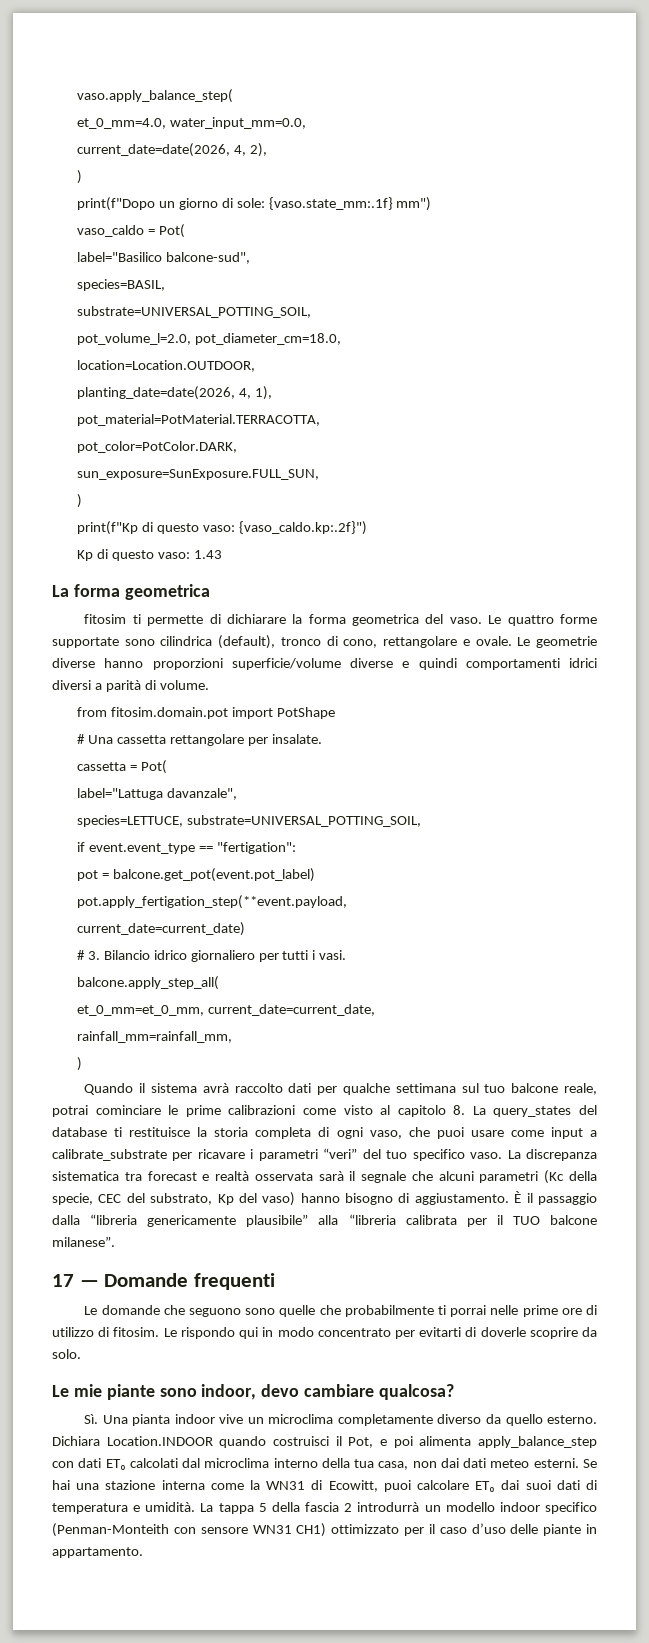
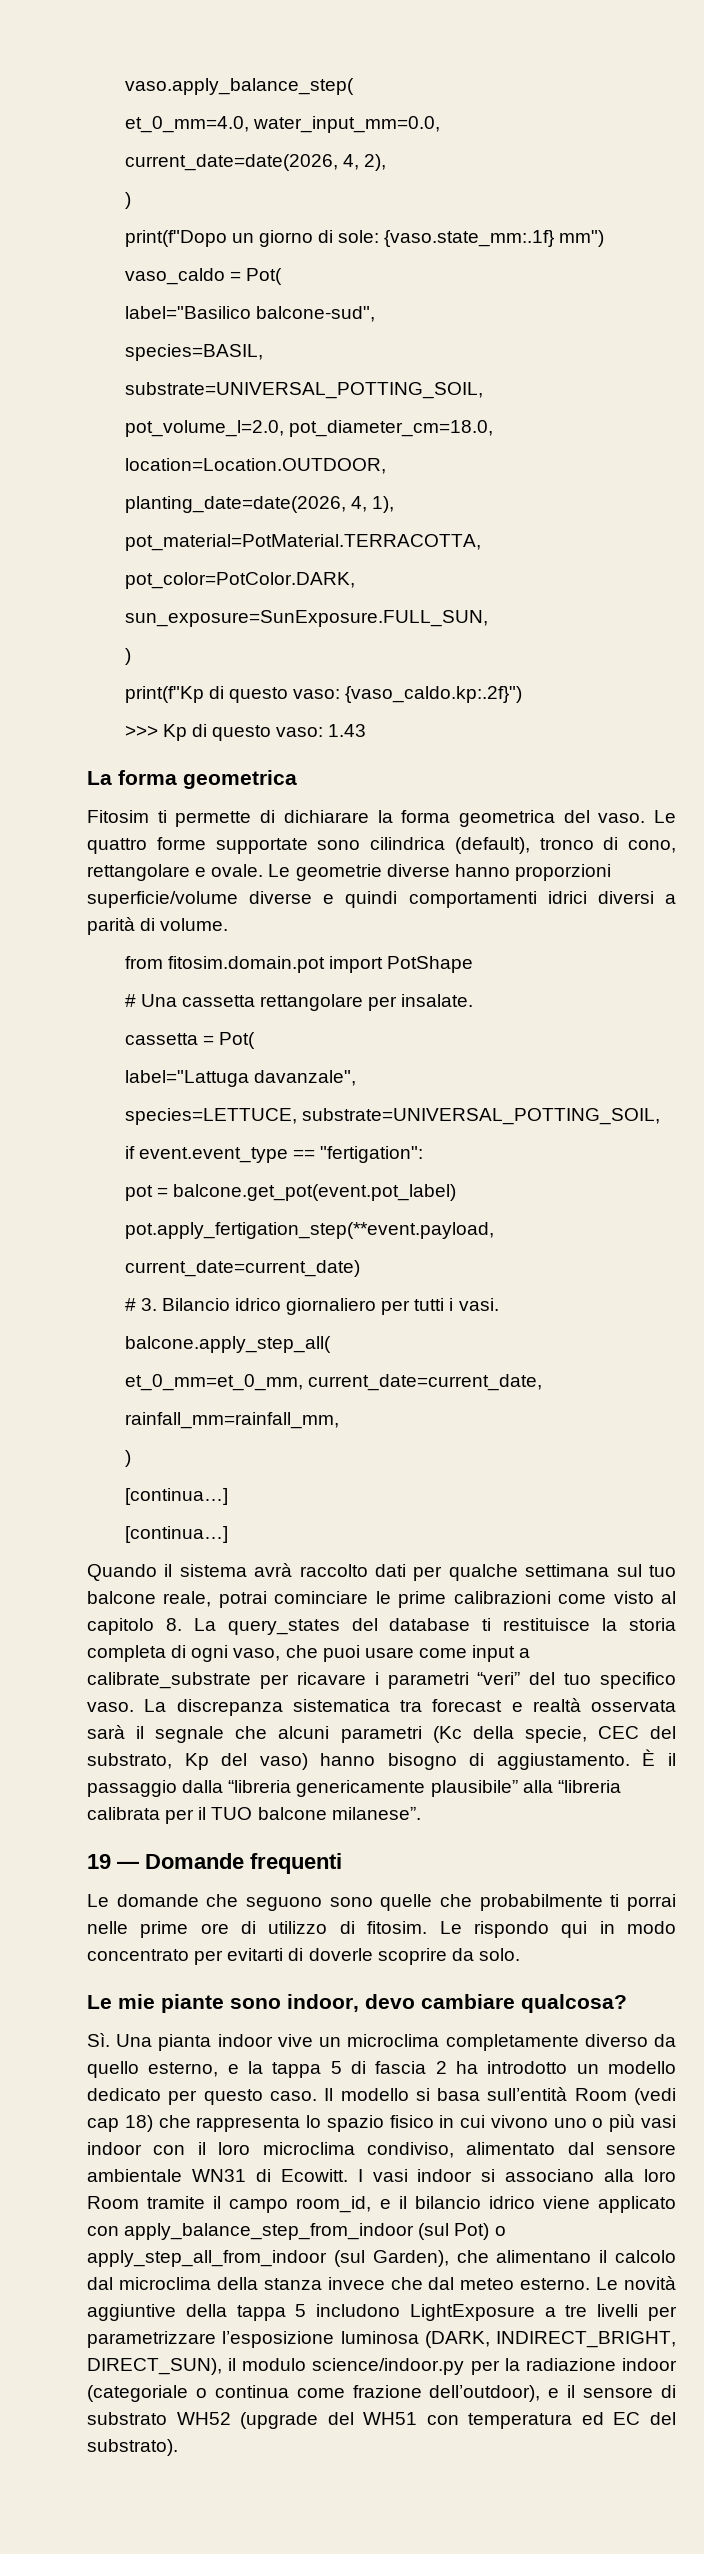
(367, 528) none -> [124,725,158,737] >>>
[84,614,127,624] fitosim -> [87,810,149,823] Fitosim
(83, 1064) none -> [124,1488,228,1505] [124,1526,228,1543] // [continua…] // [continua…]
[52,1274,74,1287] 17 -> [87,1854,111,1869] 19
[547,1415,597,1424] [52,1436,598,1448] [52,1458,597,1470] [52,1480,597,1492] [52,1502,597,1514] [52,1523,597,1537] [52,1547,143,1558] esterno. Dichiara Location.INDOOR quando costruisci il Pot, e poi alimenta apply_balance_step con dati ET₀ calcolati dal microclima interno della tua casa, non dai dati meteo esterni. Se hai una stazione interna come la WN31 di Ecowitt, puoi calcolare ET₀ dai suoi dati di temperatura e umidità. La tappa 5 della fascia 2 introdurrà un modello indoor specifico (Penman-Monteith con sensore WN31 CH1) ottimizzato per il caso d’uso delle piante in appartamento. -> [148,2061,676,2078] [87,2087,676,2105] [87,2114,676,2132] [87,2142,676,2158] [87,2169,676,2182] [87,2196,677,2213] [87,2223,506,2240] [87,2250,676,2267] [87,2276,676,2290] [87,2304,677,2321] [87,2331,676,2348] [87,2358,677,2375] [87,2385,677,2402] [87,2412,676,2429] [87,2439,178,2456] esterno, e la tappa 5 di fascia 2 ha introdotto un modello dedicato per questo caso. Il modello si basa sull’entità Room (vedi cap 18) che rappresenta lo spazio fisico in cui vivono uno o più vasi indoor con il loro microclima condiviso, alimentato dal sensore ambientale WN31 di Ecowitt. I vasi indoor si associano alla loro Room tramite il campo room_id, e il bilancio idrico viene applicato con apply_balance_step_from_indoor (sul Pot) o apply_step_all_from_indoor (sul Garden), che alimentano il calcolo dal microclima della stanza invece che dal meteo esterno. Le novità aggiuntive della tappa 5 includono LightExposure a tre livelli per parametrizzare l’esposizione luminosa (DARK, INDIRECT_BRIGHT, DIRECT_SUN), il modulo science/indoor.py per la radiazione indoor (categoriale o continua come frazione dell’outdoor), e il sensore di substrato WH52 (upgrade del WH51 con temperatura ed EC del substrato).

